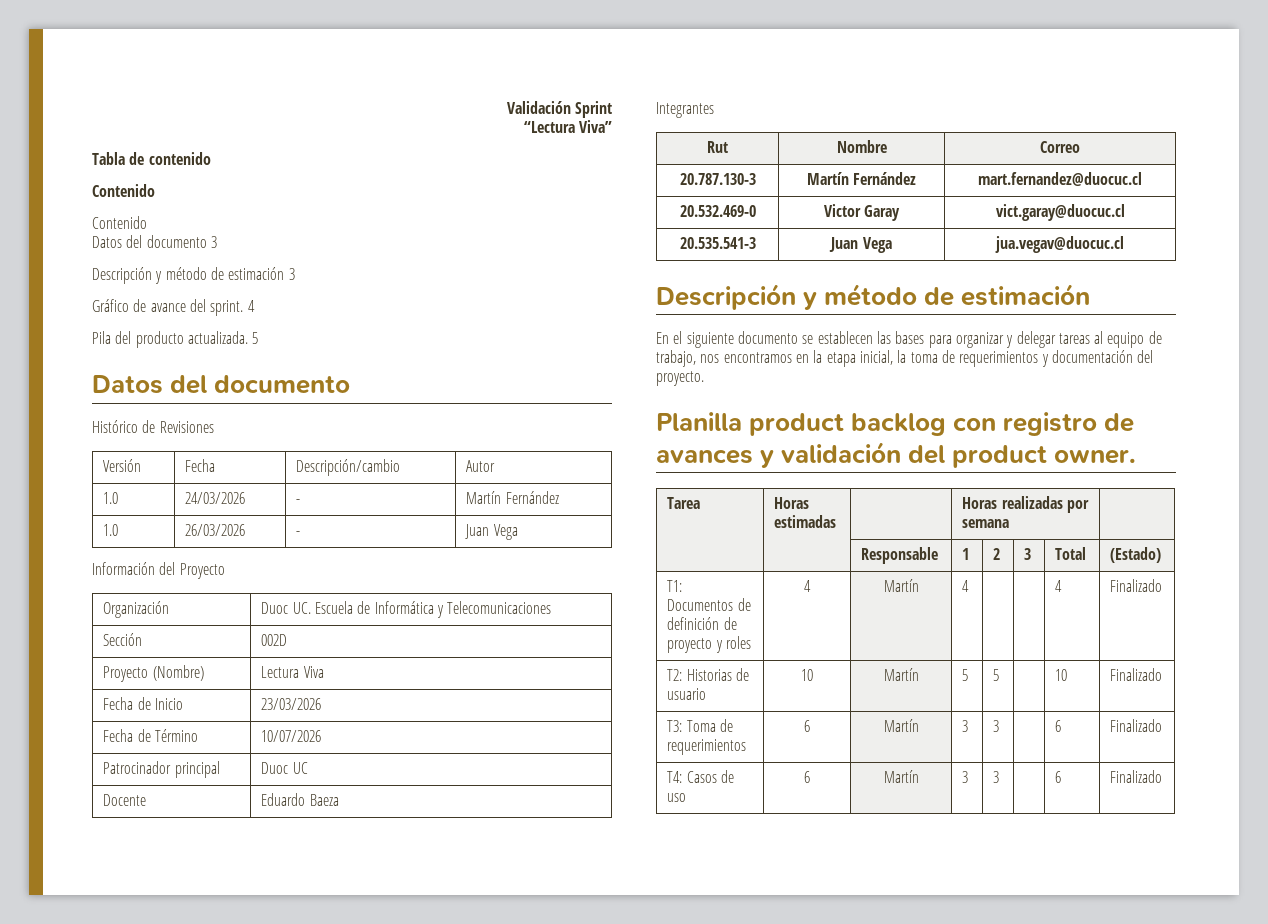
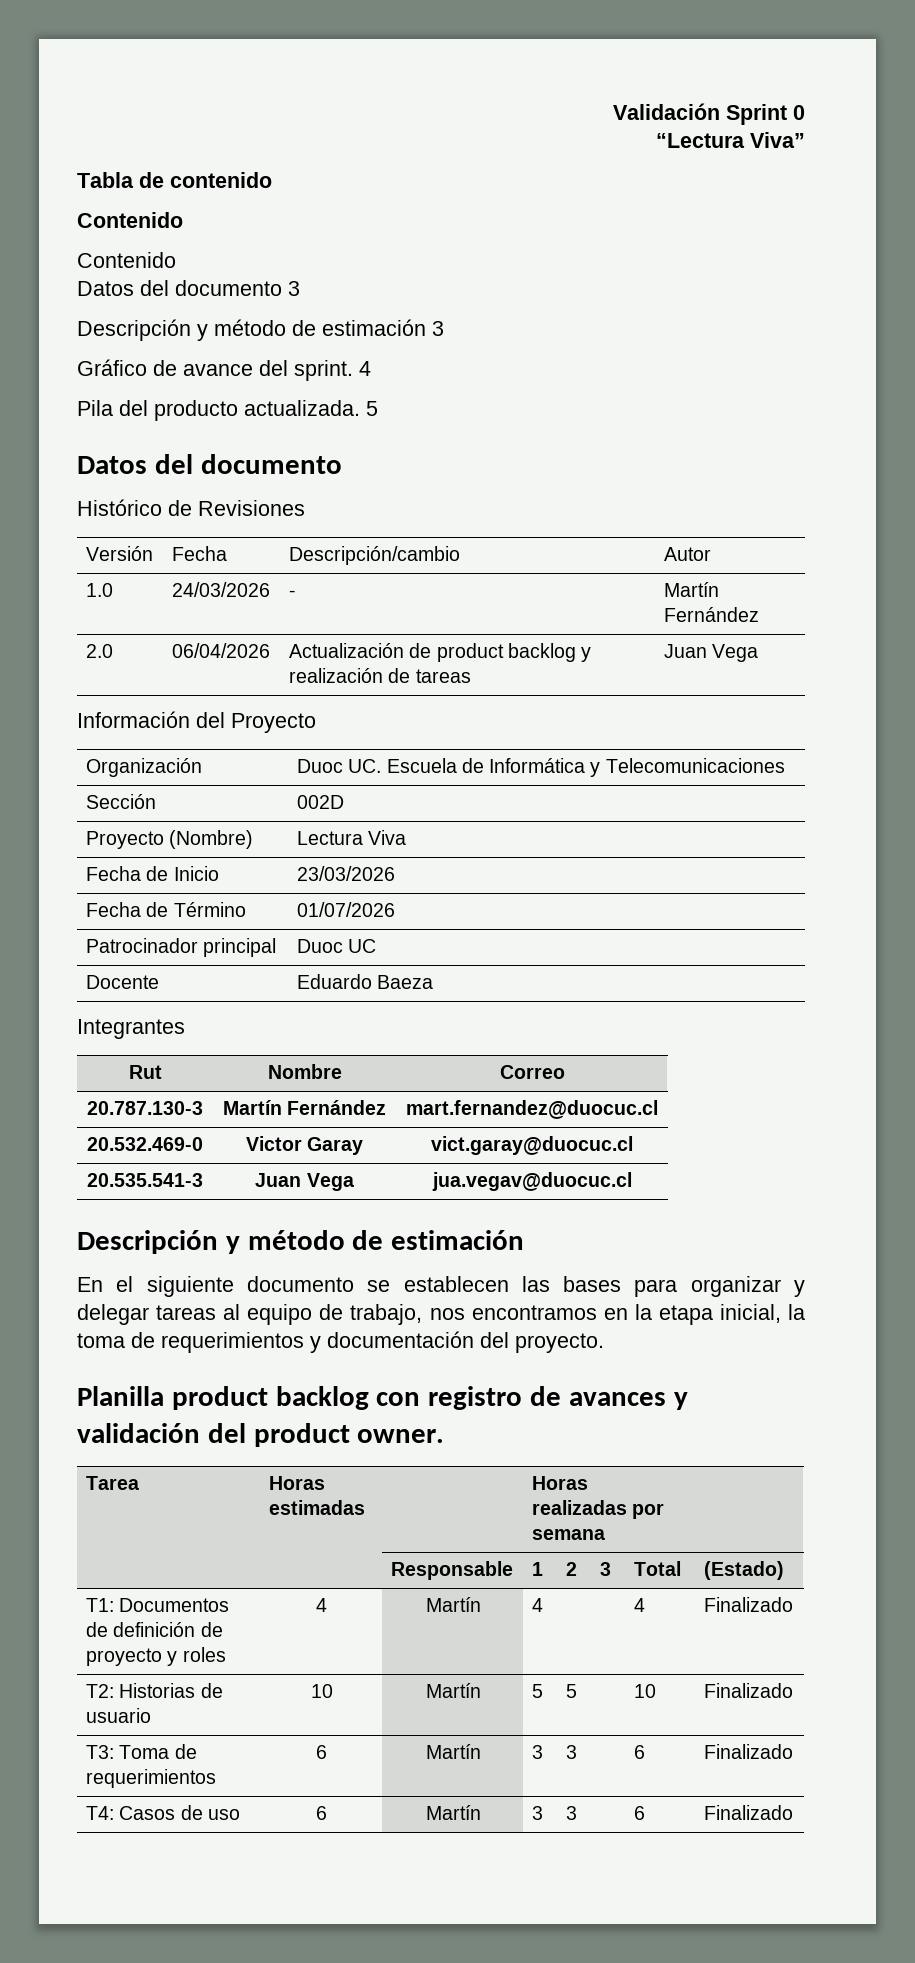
(612, 109) none -> [793,105,805,120] 0
[103,524,119,536] [185,524,246,536] [296,531,301,536] 1.0 | 26/03/2026 | - -> [86,644,114,658] [172,643,271,658] [289,643,592,662] [289,668,471,683] 2.0 | 06/04/2026 | Actualización de product backlog y realización de tareas
[261,730,322,742] 10/07/2026 -> [297,902,396,917] 01/07/2026

